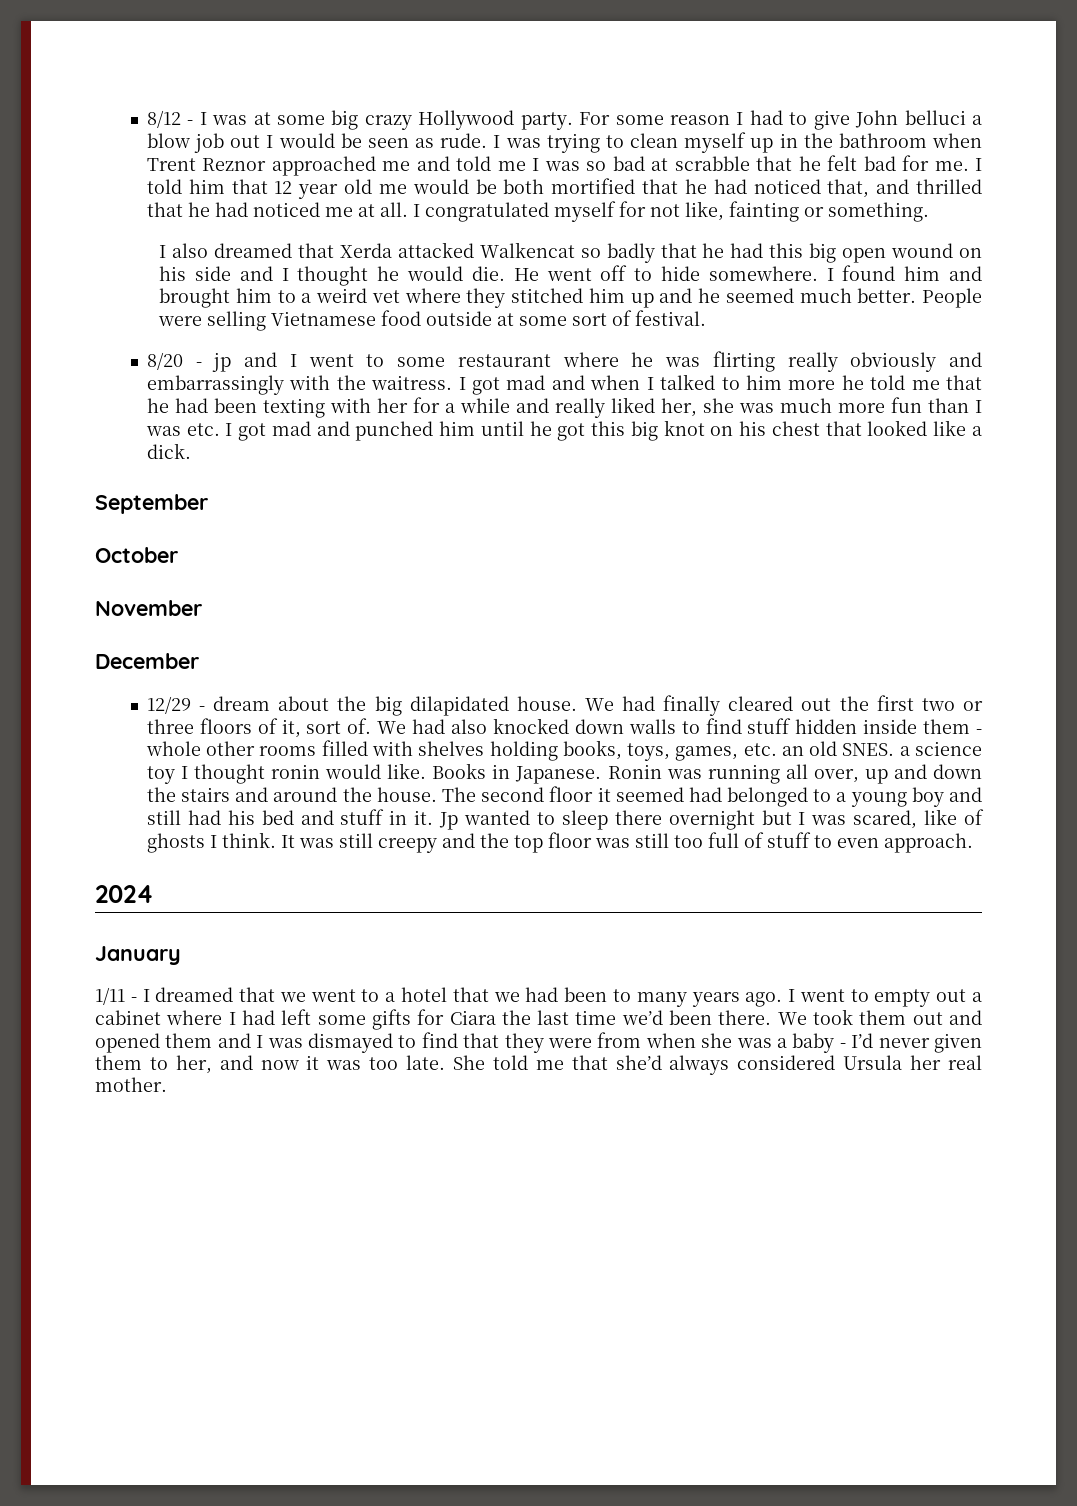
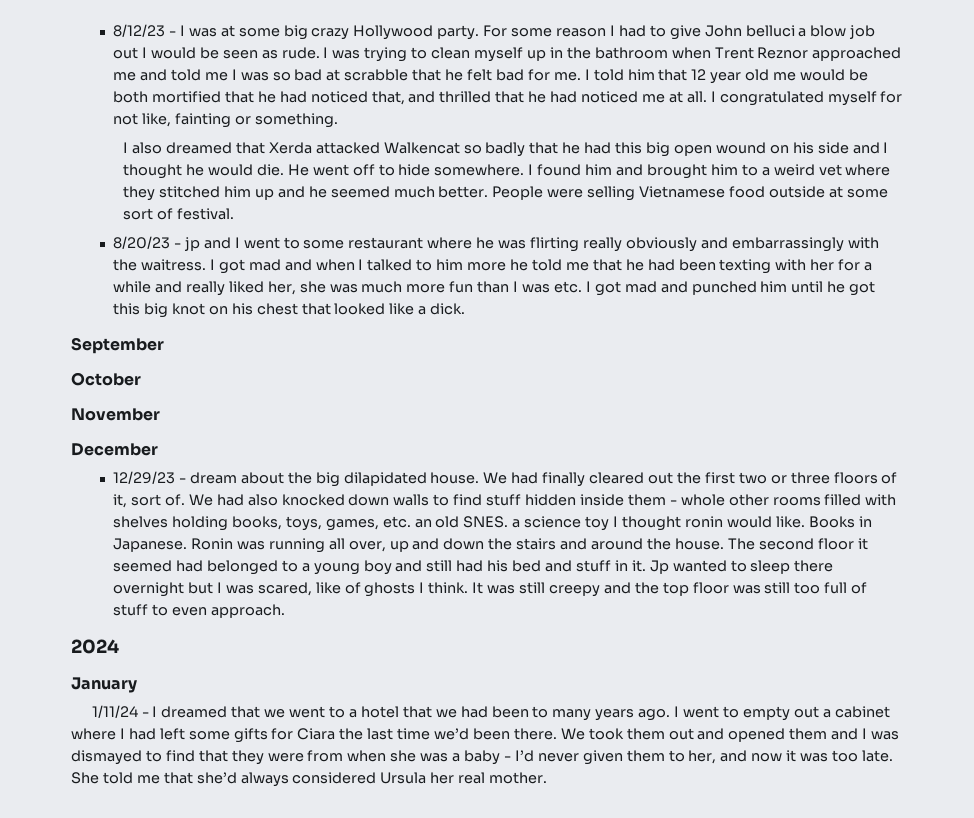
[146,110,181,128] 8/12 -> [113,24,166,37] 8/12/23
[146,352,183,370] 8/20 -> [113,236,171,249] 8/20/23
[146,696,191,714] 12/29 -> [113,471,176,484] 12/29/23
[95,987,125,1005] 1/11 -> [91,705,138,718] 1/11/24

